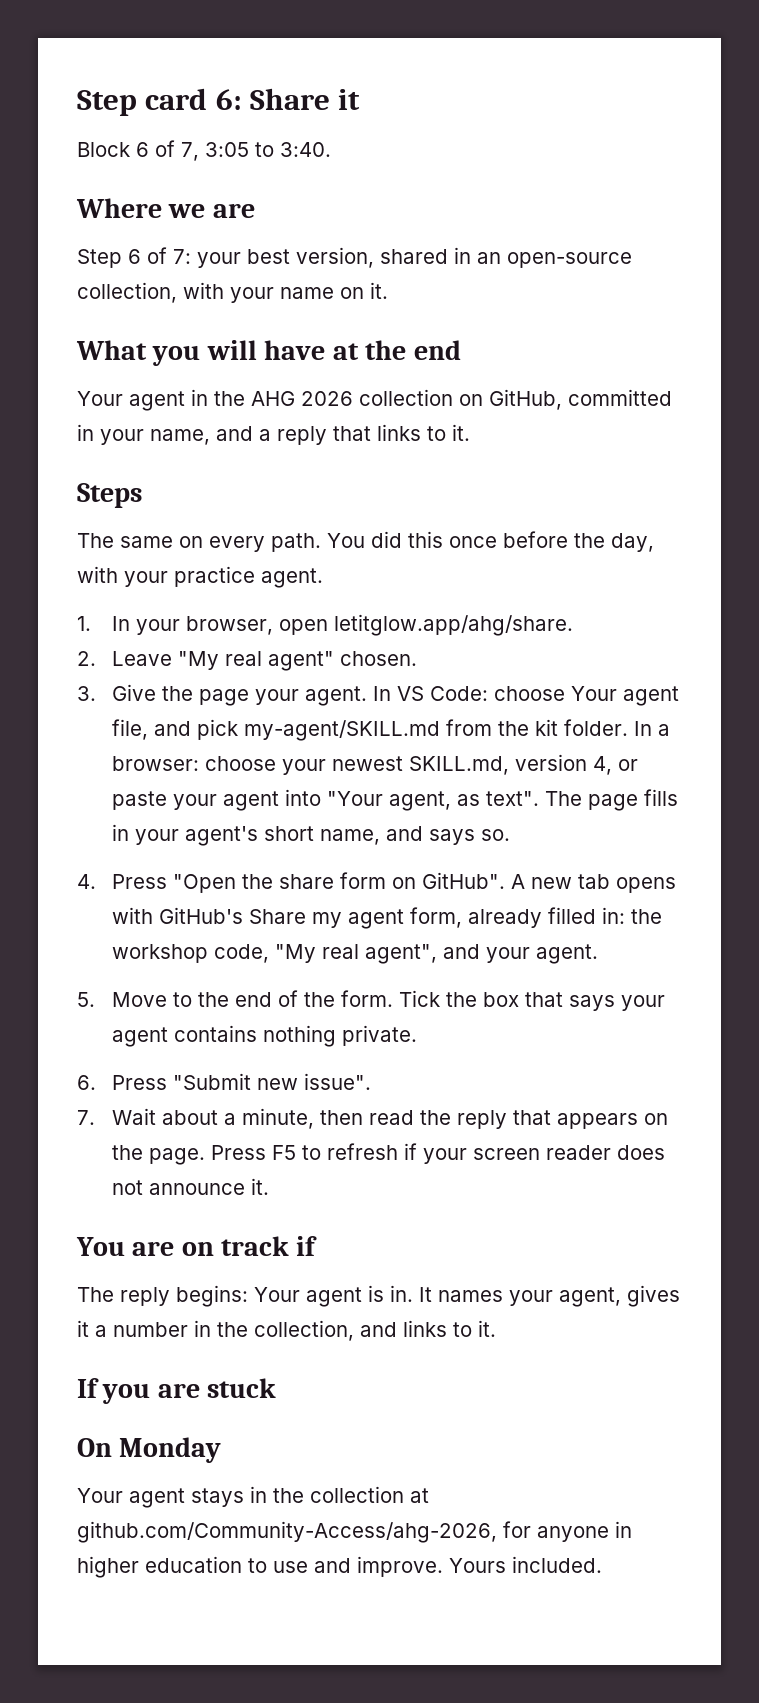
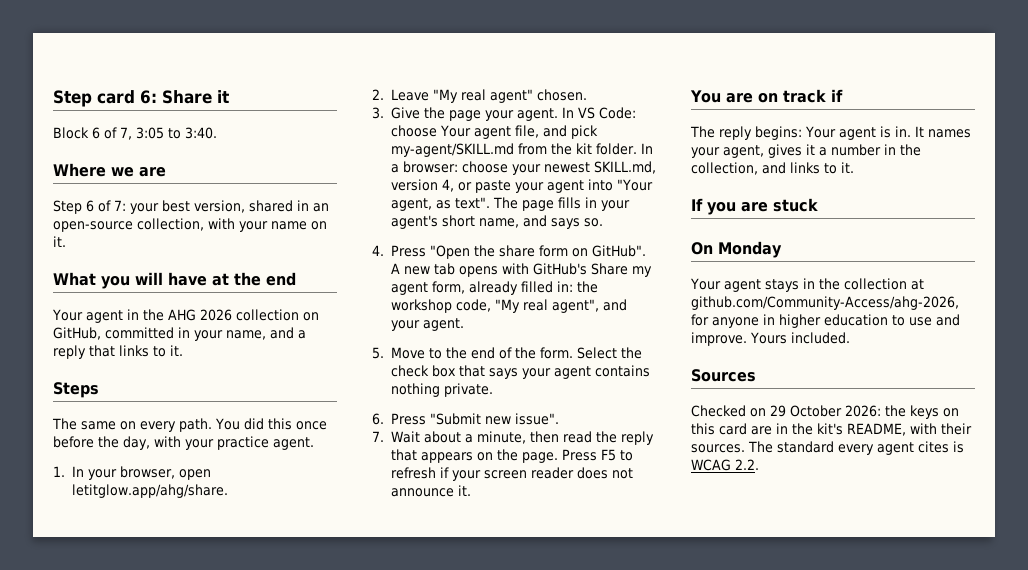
[398,990,477,1007] Tick the -> [576,347,642,359] [390,365,429,377] Select the check
(602, 1564) none -> [691,369,756,382] [691,405,959,419] [691,423,972,436] [691,441,964,455] [691,459,759,471] // Sources // Checked on 29 October 2026: the keys on this card are in the kit's README, with their sources. The standard every agent cites is WCAG 2.2.

